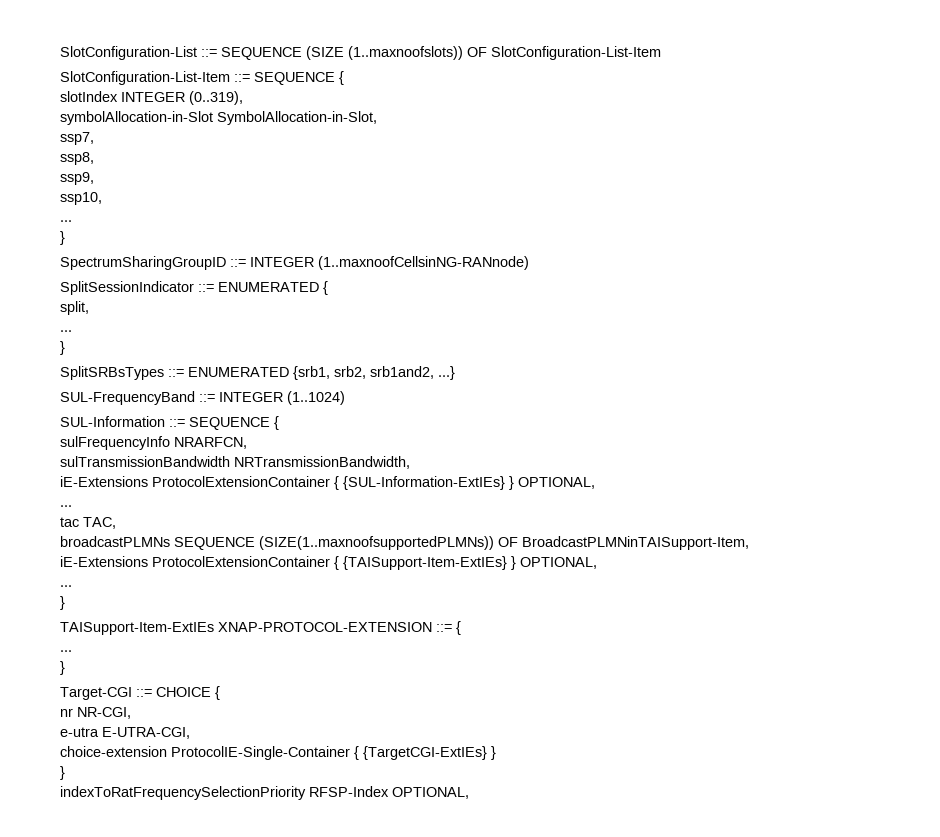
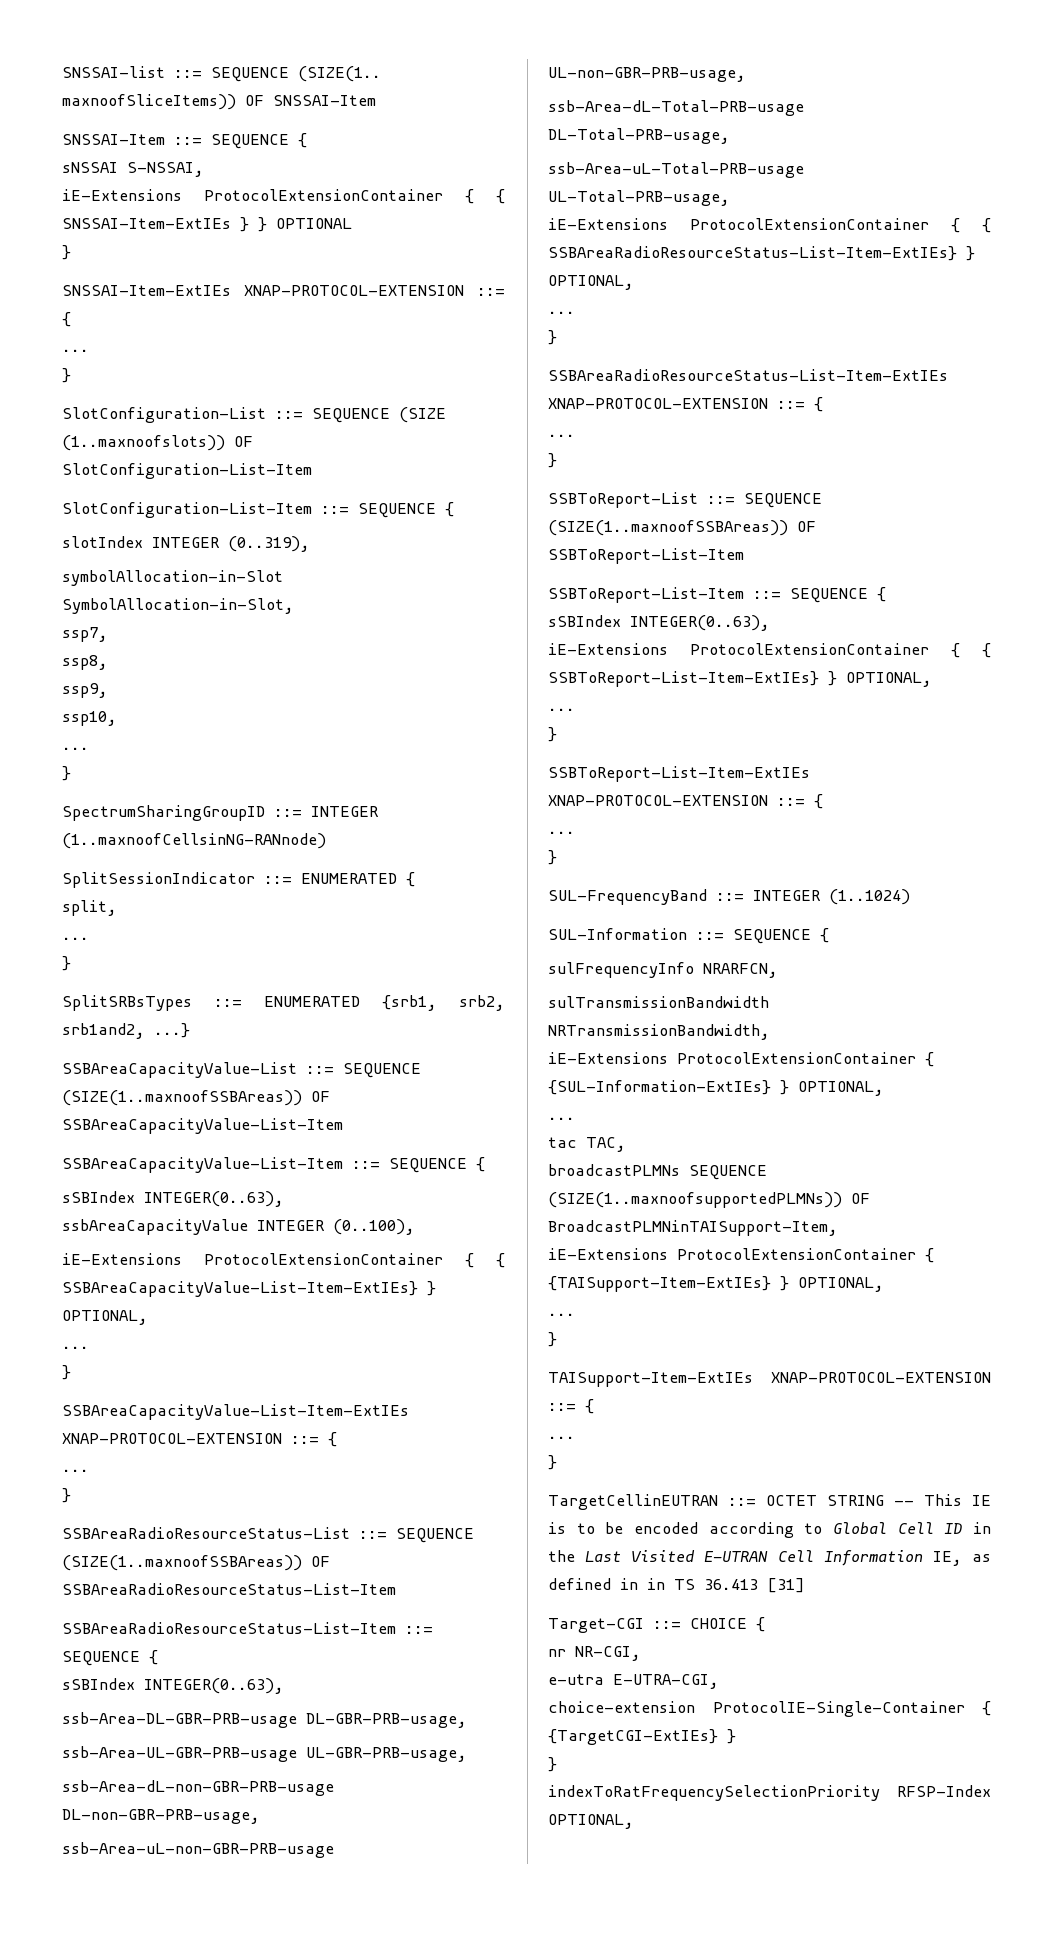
(60, 53) none -> [62,66,381,82] [62,94,376,110] [62,133,307,149] [62,162,204,177] [62,189,505,204] [62,217,352,232] [62,245,71,260] [62,285,505,296] [62,312,71,327] [62,349,89,352] [62,368,71,383] SNSSAI-list ::= SEQUENCE (SIZE(1.. maxnoofSliceItems)) OF SNSSAI-Item // SNSSAI-Item ::= SEQUENCE { // sNSSAI S-NSSAI, // iE-Extensions ProtocolExtensionContainer { { SNSSAI-Item-ExtIEs } } OPTIONAL // } // SNSSAI-Item-ExtIEs XNAP-PROTOCOL-EXTENSION ::= { // ... // } //
(455, 373) none -> [62,1062,421,1078] [62,1090,330,1106] [62,1118,343,1134] [62,1157,485,1173] [62,1191,284,1207] [62,1219,415,1235] [62,1253,505,1268] [62,1281,436,1297] [62,1310,148,1325] [62,1346,89,1349] [62,1365,71,1380] [62,1404,409,1420] [62,1432,337,1447] [62,1469,89,1472] [62,1488,71,1503] [62,1527,474,1543] [62,1555,330,1571] [62,1583,396,1595] [62,1622,433,1634] [62,1650,158,1666] [62,1678,284,1694] [62,1712,467,1728] [62,1746,467,1762] [62,1780,334,1796] [62,1809,260,1824] [62,1842,334,1858] [548,67,746,82] [548,100,804,116] [548,128,730,144] [548,162,804,178] [548,190,730,206] [548,218,991,233] [548,246,975,261] [548,275,634,290] [548,311,575,314] [548,330,557,345] [548,369,948,381] [548,397,823,412] [548,434,575,437] [548,453,557,468] [548,492,822,508] [548,520,816,536] [548,548,744,564] [548,587,886,603] [548,615,770,631] [548,643,991,658] [548,671,932,687] [548,708,575,711] [548,727,557,742] [548,766,810,782] [548,794,823,809] [548,831,575,834] [548,850,557,865] // SSBAreaCapacityValue-List ::= SEQUENCE (SIZE(1..maxnoofSSBAreas)) OF SSBAreaCapacityValue-List-Item // SSBAreaCapacityValue-List-Item ::= SEQUENCE { // sSBIndex INTEGER(0..63), // ssbAreaCapacityValue INTEGER (0..100), // iE-Extensions ProtocolExtensionContainer { { SSBAreaCapacityValue-List-Item-ExtIEs} } OPTIONAL, // ... // } // SSBAreaCapacityValue-List-Item-ExtIEs XNAP-PROTOCOL-EXTENSION ::= { // ... // } // SSBAreaRadioResourceStatus-List ::= SEQUENCE (SIZE(1..maxnoofSSBAreas)) OF SSBAreaRadioResourceStatus-List-Item // SSBAreaRadioResourceStatus-List-Item ::= SEQUENCE { // sSBIndex INTEGER(0..63), // ssb-Area-DL-GBR-PRB-usage DL-GBR-PRB-usage, // ssb-Area-UL-GBR-PRB-usage UL-GBR-PRB-usage, // ssb-Area-dL-non-GBR-PRB-usage DL-non-GBR-PRB-usage, // ssb-Area-uL-non-GBR-PRB-usage UL-non-GBR-PRB-usage, // ssb-Area-dL-Total-PRB-usage DL-Total-PRB-usage, // ssb-Area-uL-Total-PRB-usage UL-Total-PRB-usage, // iE-Extensions ProtocolExtensionContainer { { SSBAreaRadioResourceStatus-List-Item-ExtIEs} } OPTIONAL, // ... // } // SSBAreaRadioResourceStatus-List-Item-ExtIEs XNAP-PROTOCOL-EXTENSION ::= { // ... // } // SSBToReport-List ::= SEQUENCE (SIZE(1..maxnoofSSBAreas)) OF SSBToReport-List-Item // SSBToReport-List-Item ::= SEQUENCE { // sSBIndex INTEGER(0..63), // iE-Extensions ProtocolExtensionContainer { { SSBToReport-List-Item-ExtIEs} } OPTIONAL, // ... // } // SSBToReport-List-Item-ExtIEs XNAP-PROTOCOL-EXTENSION ::= { // ... // }
(65, 668) none -> [548,1494,991,1510] [548,1522,991,1538] [548,1550,991,1566] [548,1578,805,1593] // TargetCellinEUTRAN ::= OCTET STRING -- This IE is to be encoded according to Global Cell ID in the Last Visited E-UTRAN Cell Information IE, as defined in in TS 36.413 [31]

